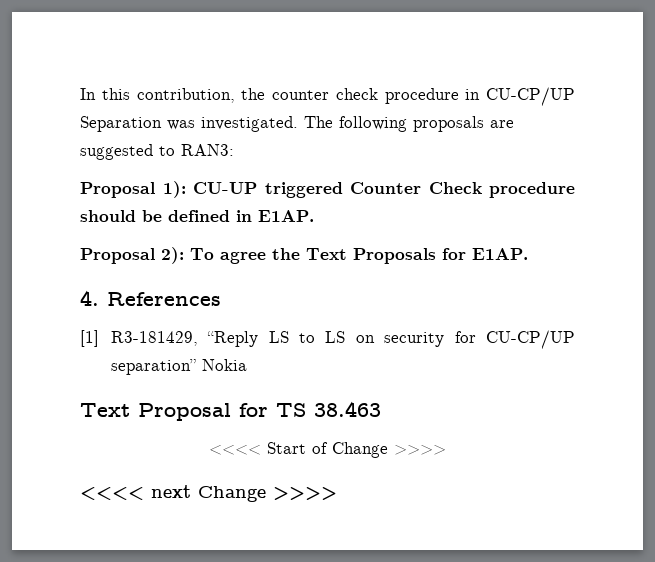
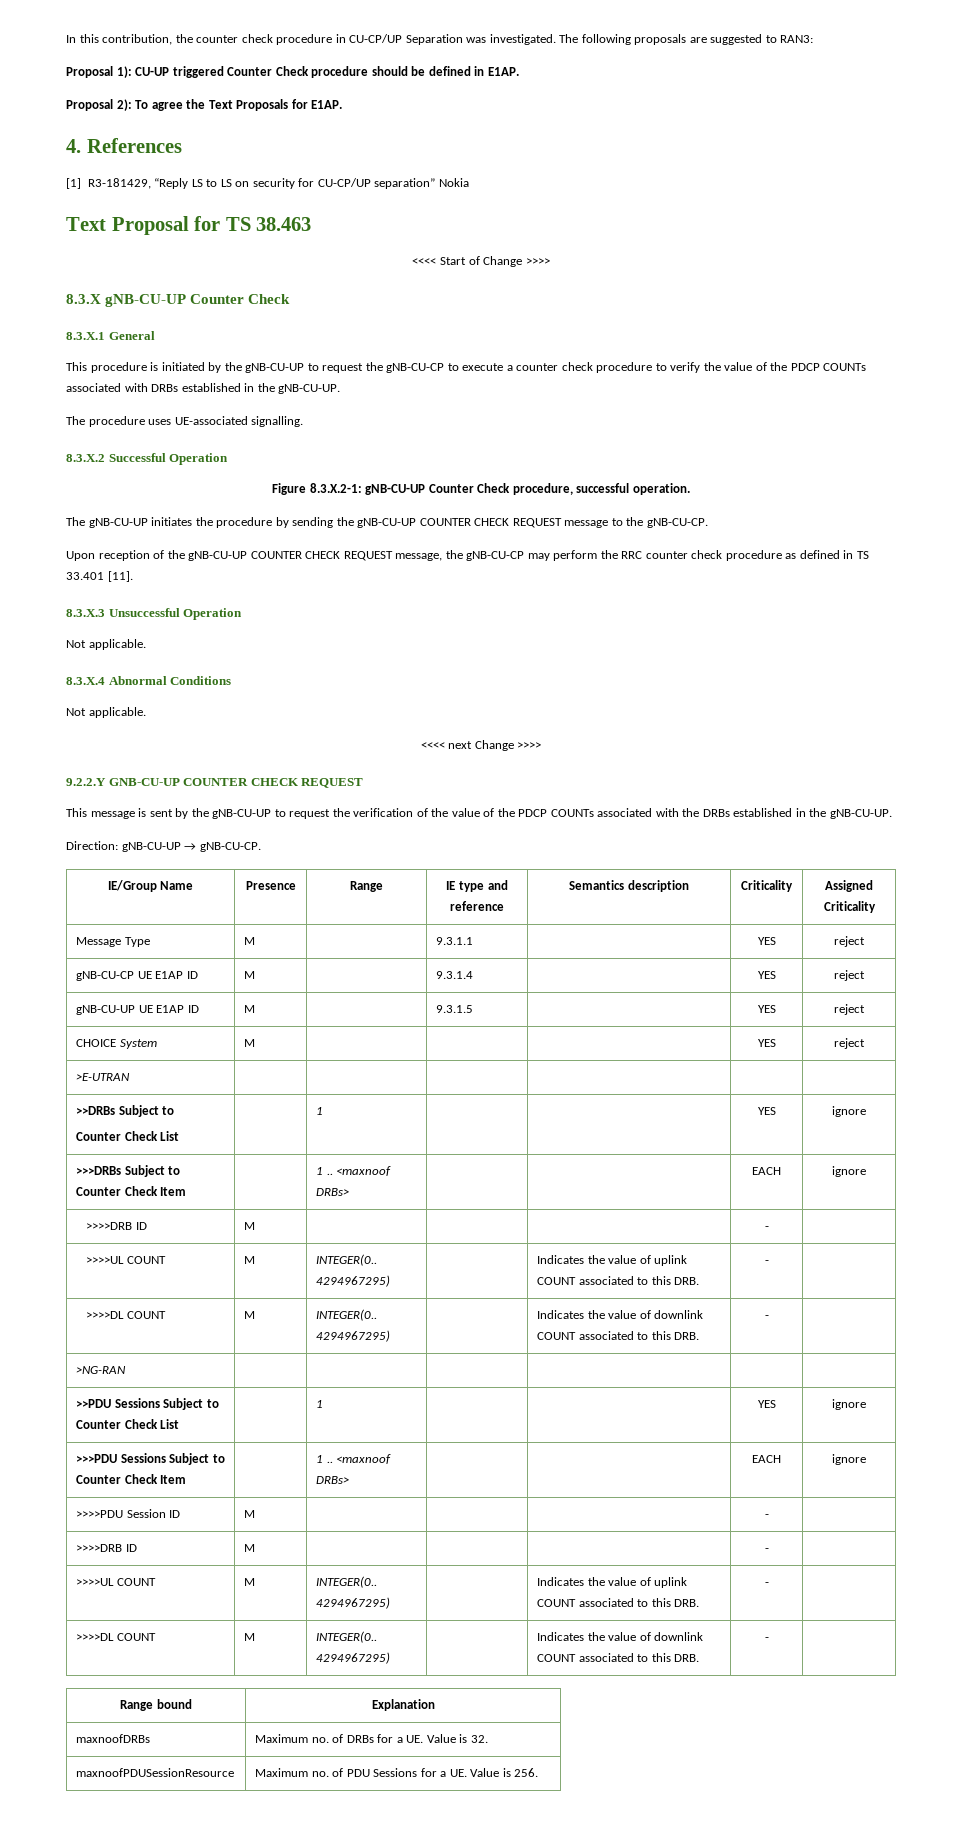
[80,485,337,502] <<<< next Change >>>> -> [66,294,291,307] [66,331,155,340] [66,362,867,373] [66,383,341,394] [66,416,304,427] [66,453,229,465] [272,483,690,495] [66,517,708,528] [66,550,869,561] [66,571,133,582] [66,608,243,620] [66,639,146,650] [66,676,232,685] [66,707,146,718] [420,740,542,751] [66,778,364,788] [66,808,892,819] [66,841,261,852] [107,880,194,892] [245,881,296,890] [350,881,384,892] [446,880,508,892] [450,901,505,911] [569,880,689,892] [741,880,793,892] [825,880,873,892] [823,901,876,913] [76,937,150,947] [244,937,256,945] [436,937,474,945] [757,937,776,945] [834,936,865,947] [76,971,198,981] [244,971,256,979] [436,971,474,979] [757,971,776,979] [834,970,865,981] [76,1005,199,1015] [244,1005,256,1013] [436,1005,474,1013] [757,1005,776,1013] [834,1004,865,1015] [76,1039,157,1049] [244,1039,256,1047] [757,1039,776,1047] [834,1038,865,1049] [76,1073,131,1081] [76,1105,175,1117] [76,1131,180,1141] [316,1107,324,1115] [757,1107,776,1115] [832,1106,866,1117] [76,1165,181,1177] [76,1186,187,1196] [316,1166,392,1176] [316,1188,350,1196] [752,1167,781,1175] [832,1166,866,1177] [86,1222,147,1230] [244,1222,256,1230] [764,1226,769,1230] [86,1256,166,1264] [244,1256,256,1264] [316,1254,378,1266] [316,1275,391,1287] [537,1255,688,1266] [537,1276,700,1285] [764,1260,769,1264] [86,1311,166,1319] [244,1311,256,1319] [316,1309,378,1321] [316,1330,391,1342] [537,1310,704,1319] [537,1331,700,1340] [764,1315,769,1319] [76,1366,127,1374] [76,1398,219,1410] [76,1419,180,1429] [316,1400,324,1408] [757,1400,776,1408] [832,1399,866,1410] [76,1453,225,1465] [76,1474,187,1484] [316,1454,392,1464] [316,1476,350,1484] [752,1455,781,1463] [832,1454,866,1465] [76,1509,181,1518] [244,1510,256,1518] [764,1514,769,1518] [76,1544,137,1552] [244,1544,256,1552] [764,1548,769,1552] [76,1578,156,1586] [244,1578,256,1586] [316,1576,378,1588] [316,1597,391,1609] [537,1577,688,1588] [537,1598,700,1607] [764,1582,769,1586] [76,1633,156,1641] [244,1633,256,1641] [316,1631,378,1643] [316,1652,391,1664] [537,1632,704,1641] [537,1653,700,1662] [764,1637,769,1641] [120,1699,192,1711] [371,1699,435,1711] [76,1734,151,1743] [255,1734,488,1743] [76,1768,235,1777] [255,1768,539,1777] 8.3.X gNB-CU-UP Counter Check // 8.3.X.1 General // This procedure is initiated by the gNB-CU-UP to request the gNB-CU-CP to execute a counter check procedure to verify the value of the PDCP COUNTs associated with DRBs established in the gNB-CU-UP. // The procedure uses UE-associated signalling. // 8.3.X.2 Successful Operation // Figure 8.3.X.2-1: gNB-CU-UP Counter Check procedure, successful operation. // The gNB-CU-UP initiates the procedure by sending the gNB-CU-UP COUNTER CHECK REQUEST message to the gNB-CU-CP. // Upon reception of the gNB-CU-UP COUNTER CHECK REQUEST message, the gNB-CU-CP may perform the RRC counter check procedure as defined in TS 33.401 [11]. // 8.3.X.3 Unsuccessful Operation // Not applicable. // 8.3.X.4 Abnormal Conditions // Not applicable. // <<<< next Change >>>> // 9.2.2.Y GNB-CU-UP COUNTER CHECK REQUEST // This message is sent by the gNB-CU-UP to request the verification of the value of the PDCP COUNTs associated with the DRBs established in the gNB-CU-UP. // Direction: gNB-CU-UP → gNB-CU-CP. // IE/Group Name | Presence | Range | IE type and reference | Semantics description | Criticality | Assigned Criticality // Message Type | M | | 9.3.1.1 | | YES | reject // gNB-CU-CP UE E1AP ID | M | | 9.3.1.4 | | YES | reject // gNB-CU-UP UE E1AP ID | M | | 9.3.1.5 | | YES | reject // CHOICE System | M | | | | YES | reject // >E-UTRAN | | | | | | // >>DRBs Subject to // Counter Check List | | 1 | | | YES | ignore // >>>DRBs Subject to Counter Check Item | | 1 .. <maxnoof DRBs> | | | EACH | ignore // >>>>DRB ID | M | | | | - | // >>>>UL COUNT | M | INTEGER(0.. 4294967295) | | Indicates the value of uplink COUNT associated to this DRB. | - | // >>>>DL COUNT | M | INTEGER(0.. 4294967295) | | Indicates the value of downlink COUNT associated to this DRB. | - | // >NG-RAN | | | | | | // >>PDU Sessions Subject to Counter Check List | | 1 | | | YES | ignore // >>>PDU Sessions Subject to Counter Check Item | | 1 .. <maxnoof DRBs> | | | EACH | ignore // >>>>PDU Session ID | M | | | | - | // >>>>DRB ID | M | | | | - | // >>>>UL COUNT | M | INTEGER(0.. 4294967295) | | Indicates the value of uplink COUNT associated to this DRB. | - | // >>>>DL COUNT | M | INTEGER(0.. 4294967295) | | Indicates the value of downlink COUNT associated to this DRB. | - | // Range bound | Explanation // maxnoofDRBs | Maximum no. of DRBs for a UE. Value is 32. // maxnoofPDUSessionResource | Maximum no. of PDU Sessions for a UE. Value is 256.

